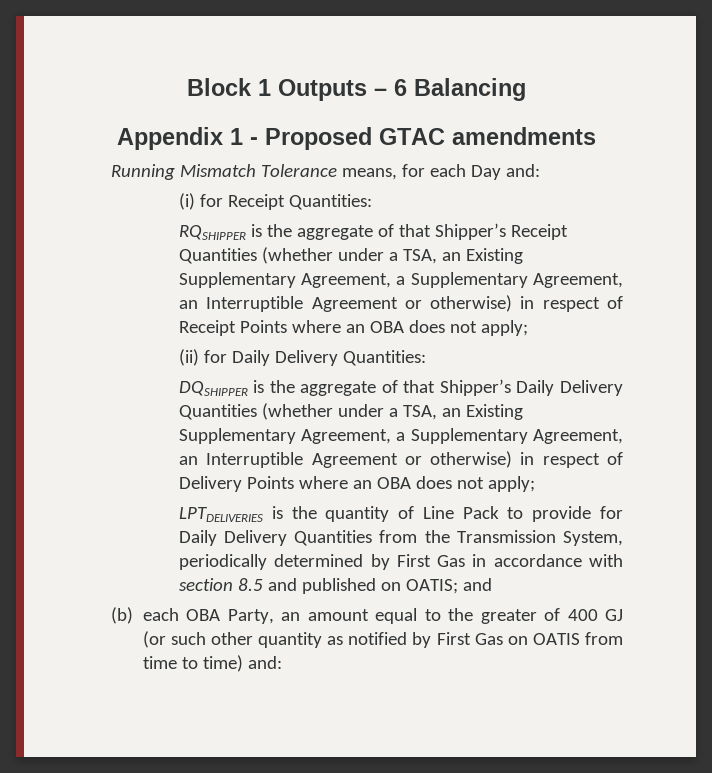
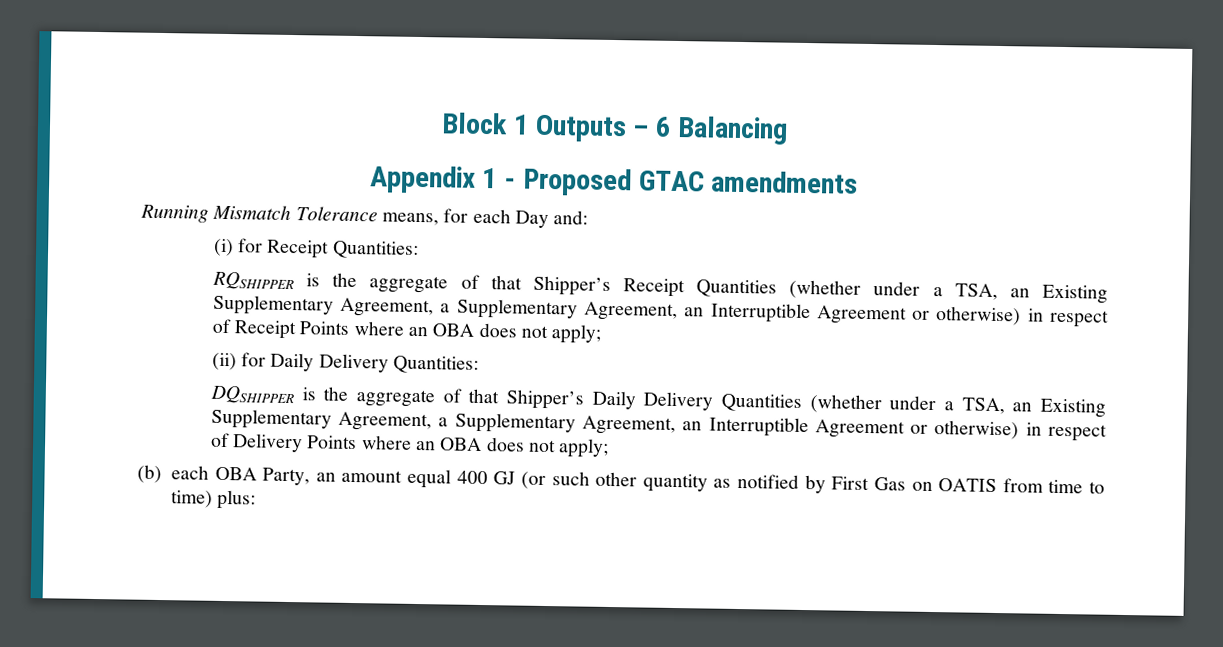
[178,506,624,522] [178,530,623,546] [178,554,623,570] [178,578,492,594] // LPTDELIVERIES is the quantity of Line Pack to provide for Daily Delivery Quantities from the Transmission System, periodically determined by First Gas in accordance with section 8.5 and published on OATIS; and -> (610, 448) none
[424,608,561,624] to the greater of -> (452, 478) none
[247,656,282,669] and: -> [217,489,257,510] plus:

